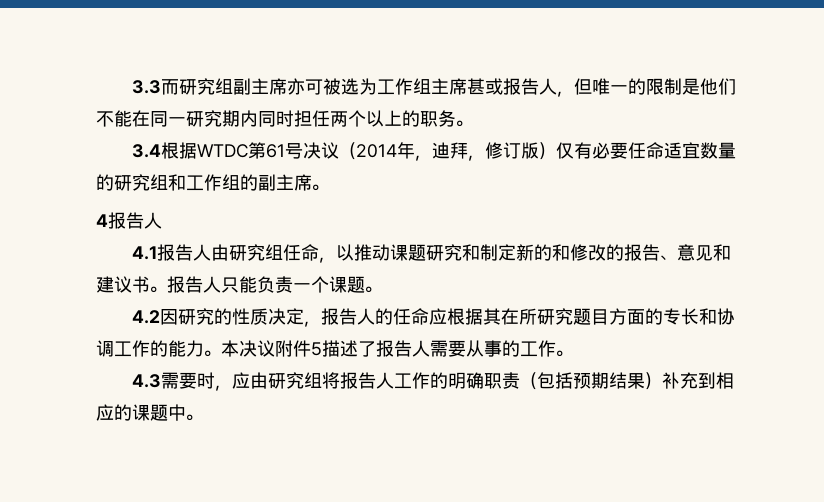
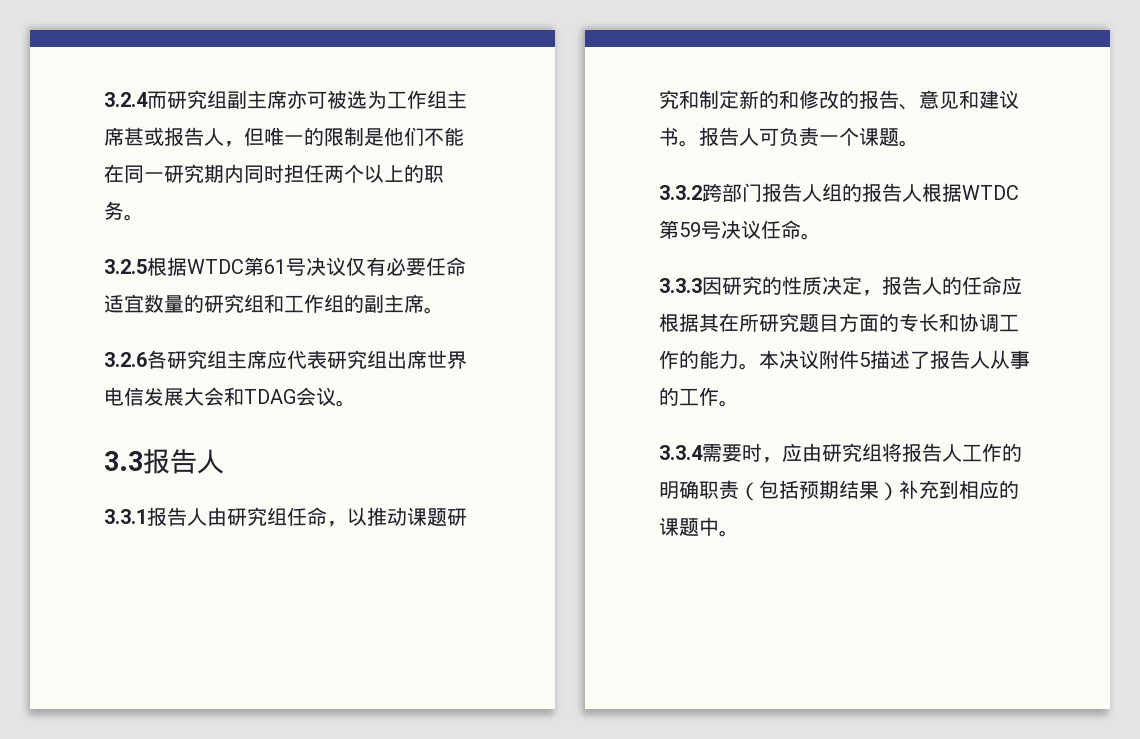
[131,80,161,94] 3.3 -> [104,92,148,107] 3.2.4
[131,144,161,158] 3.4 -> [104,259,147,274] 3.2.5
[338,142,556,161] （2014年，迪拜，修订版） -> (346, 266) none
[96,214,108,227] 4 -> [104,350,467,369] [104,387,356,407] [104,451,143,471] 3.2.6各研究组主席应代表研究组出席世界电信发展大会和TDAG会议。 // 3.3
[131,246,157,260] 4.1 -> [104,509,147,524] 3.3.1
[221,276,257,293] 只能 -> [759,128,779,146] 可
[131,310,160,324] 4.2 -> [659,183,1019,202] [659,220,821,240] [659,278,702,293] 3.3.2跨部门报告人组的报告人根据WTDC第59号决议任命。 // 3.3.3
[430,340,466,357] 需要 -> (990, 360) none
[131,374,161,388] 4.3 -> [659,445,703,460] 3.3.4

